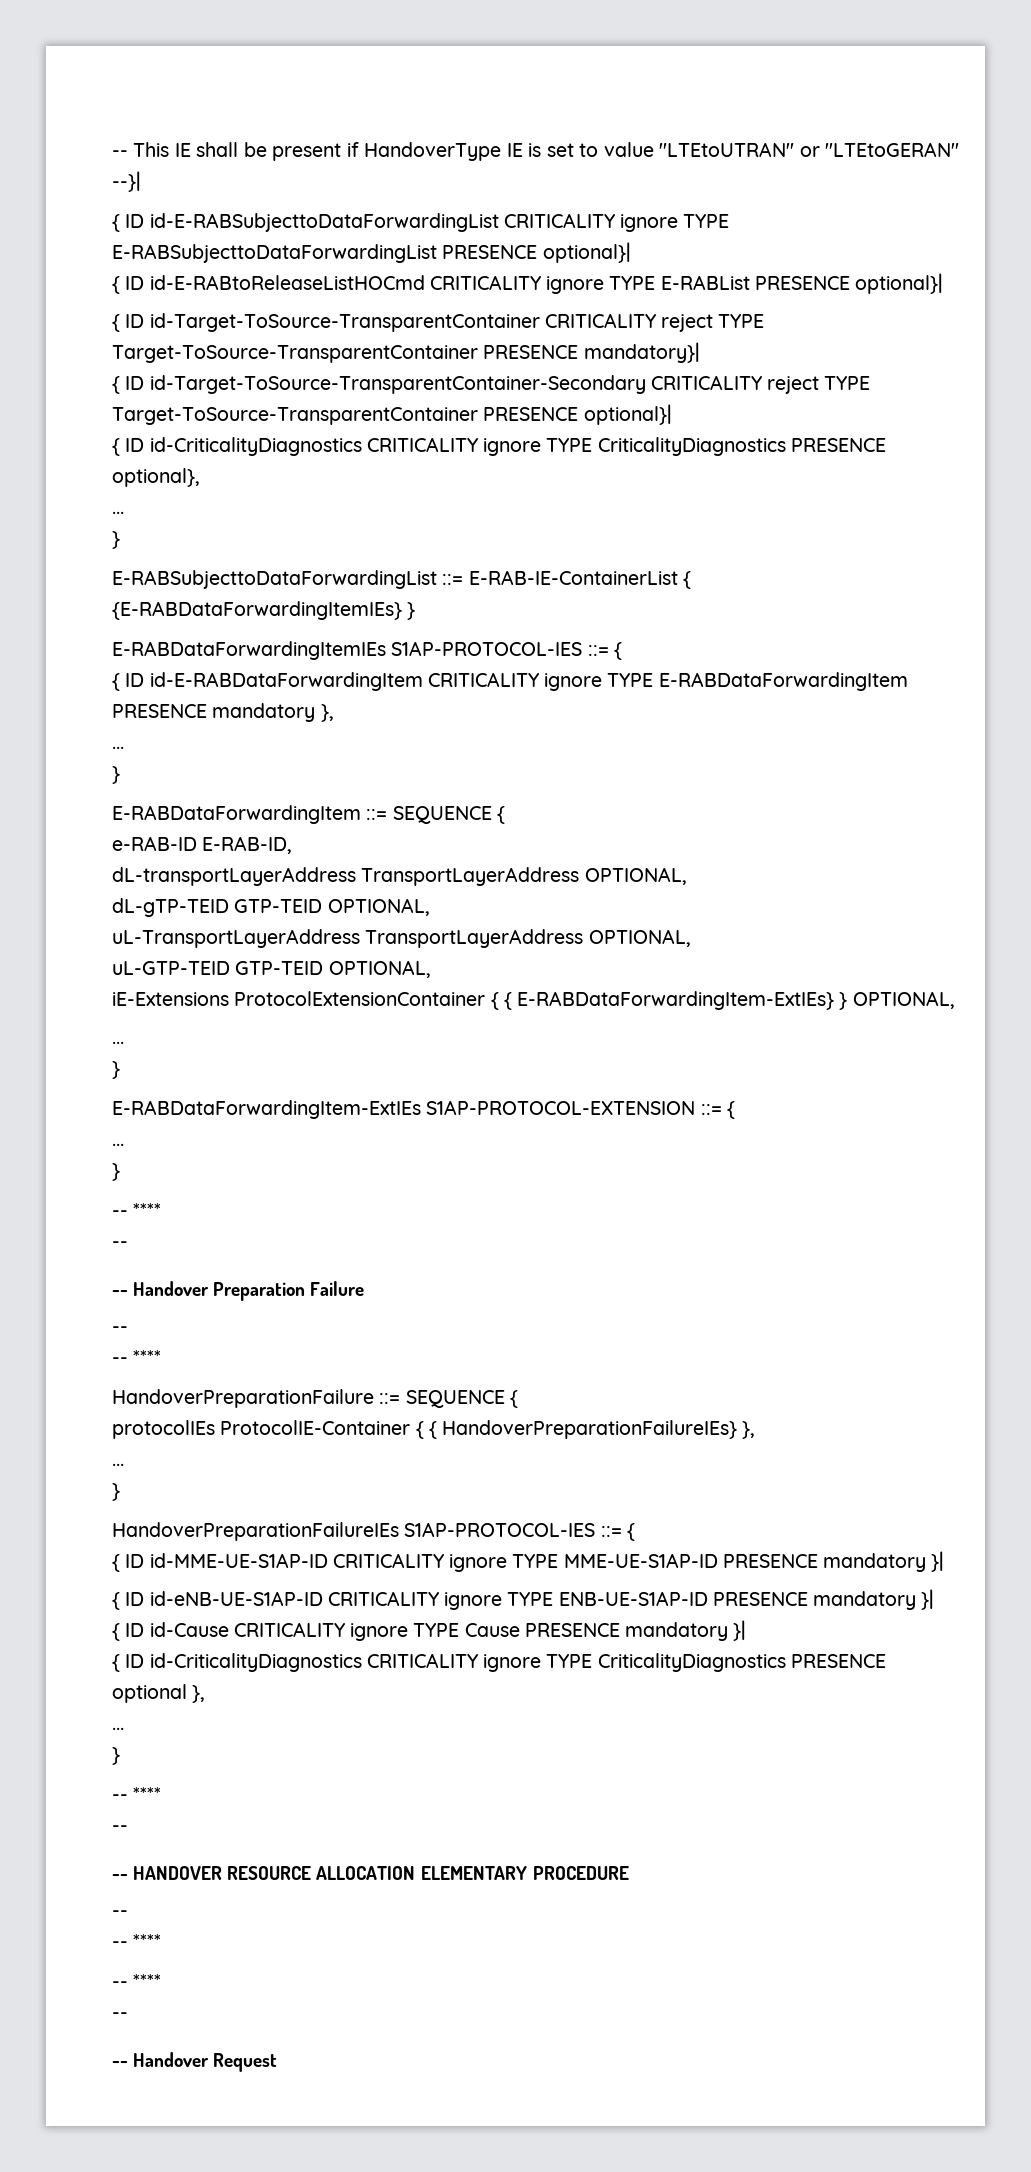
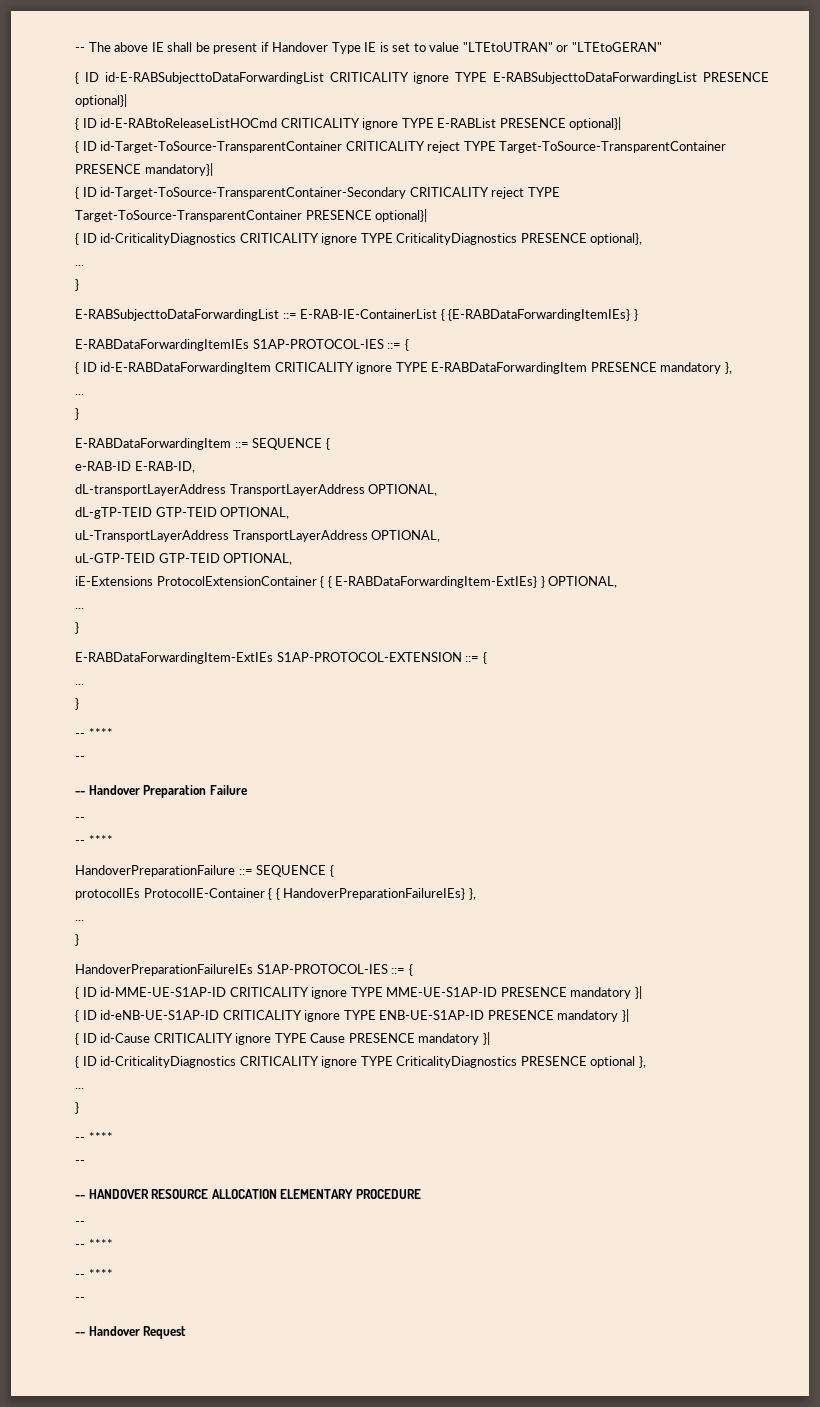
[112,142,170,157] -- This -> [75,42,149,52] -- The above
[364,142,502,161] HandoverType -> [272,42,361,54] Handover Type
[112,171,140,192] --}| -> (662, 47) none

